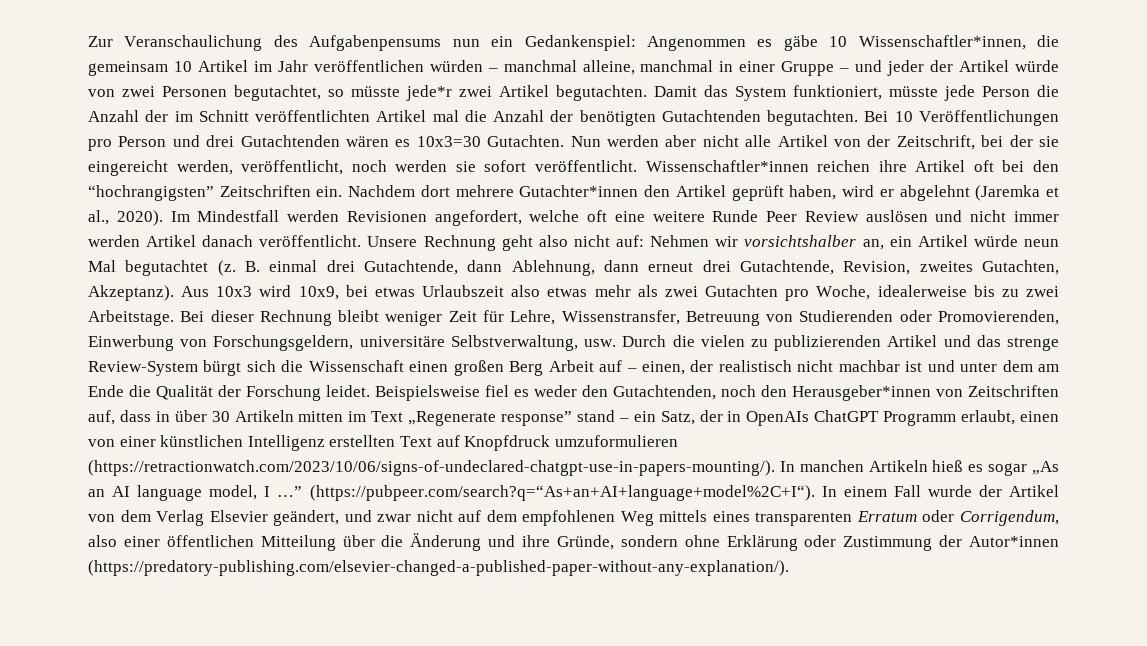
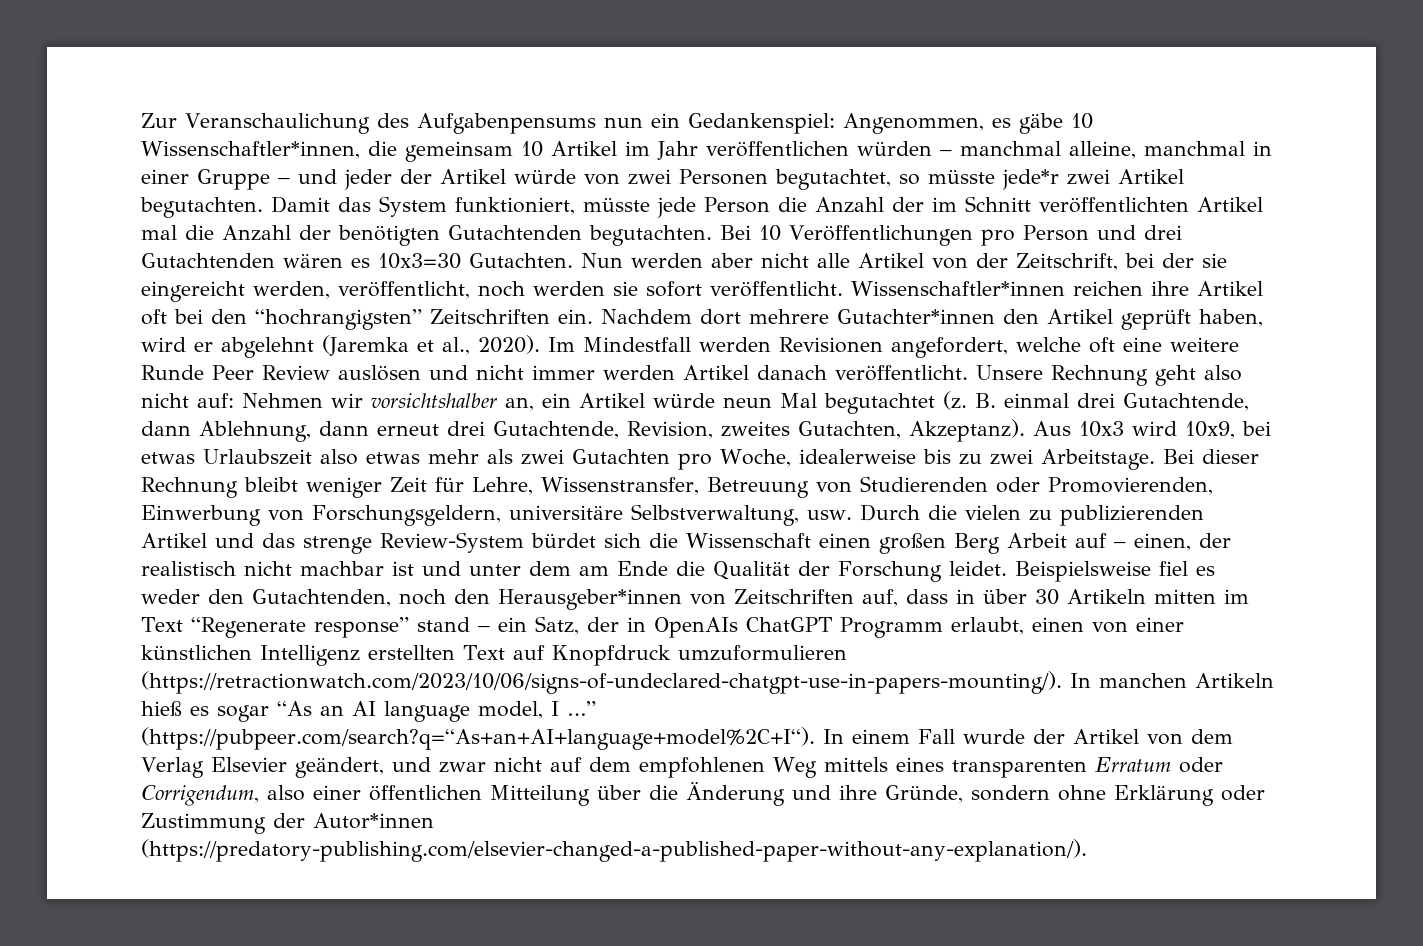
[646,36,746,51] Angenommen -> [842,113,984,134] Angenommen,
[203,360,242,376] bürgt -> [531,533,596,548] bürdet
[408,411,497,426] „Regenerate -> [190,617,306,638] “Regenerate
[1032,461,1060,475] „As -> [277,701,312,716] “As

